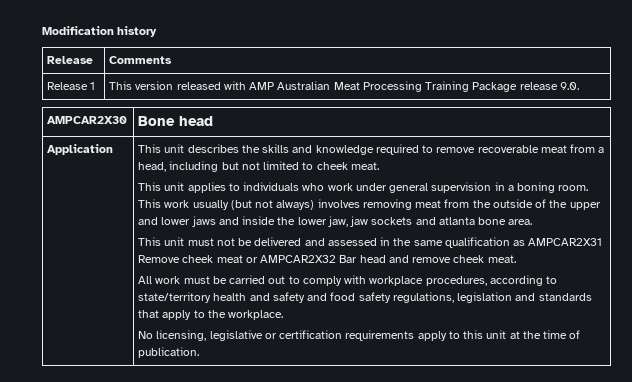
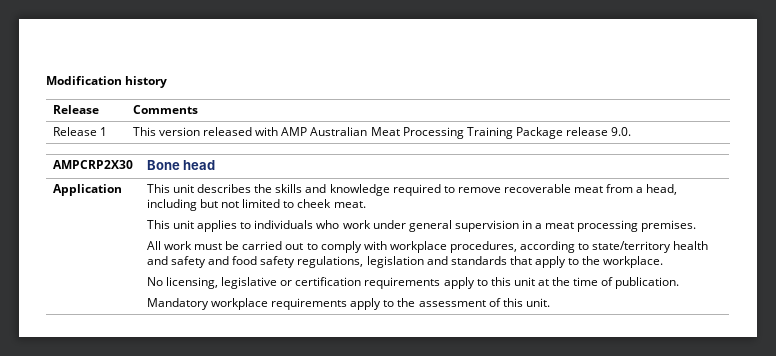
[47,116,128,124] AMPCAR2X30 -> [52,160,133,169] AMPCRP2X30
[517,182,589,193] [138,199,601,210] [138,216,533,227] [138,237,603,248] [138,255,516,263] boning room. This work usually (but not always) involves removing meat from the outside of the upper and lower jaws and inside the lower jaw, jaw sockets and atlanta bone area. // This unit must not be delivered and assessed in the same qualification as AMPCAR2X31 Remove cheek meat or AMPCAR2X32 Bar head and remove cheek meat. -> [545,220,697,232] meat processing premises.
(200, 352) none -> [146,298,550,310] // Mandatory workplace requirements apply to the assessment of this unit.

